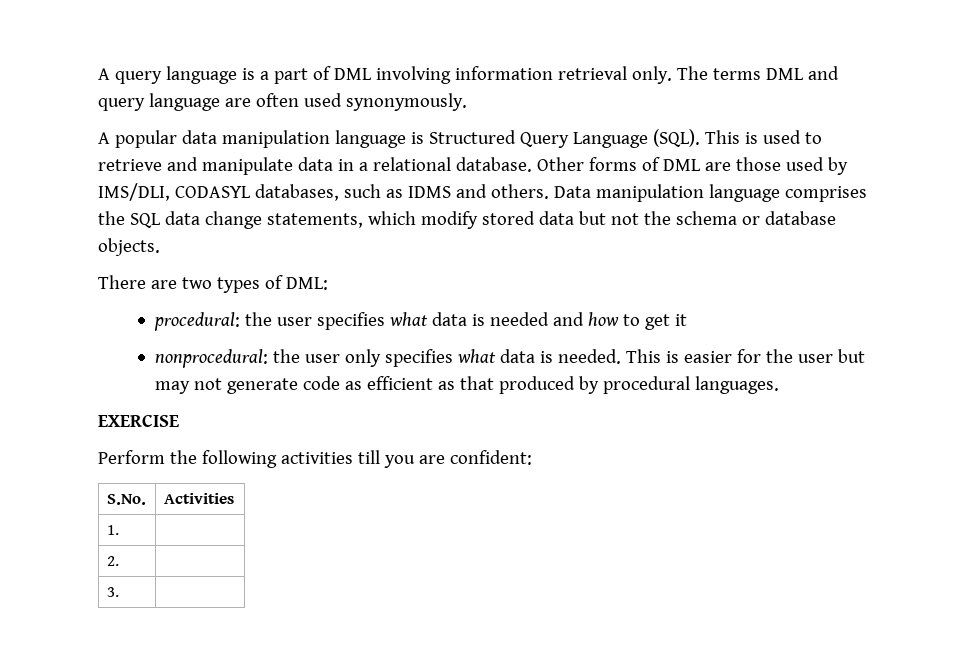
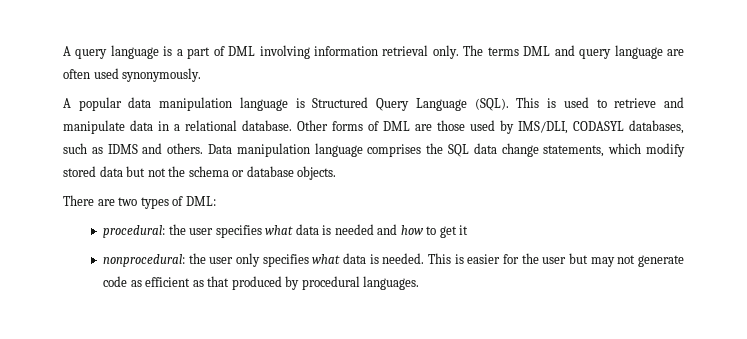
[98,414,179,427] [98,450,532,468] [106,494,146,505] [163,493,234,504] [106,525,119,535] [106,556,119,566] [106,587,119,597] // EXERCISE // Perform the following activities till you are confident: // S.No. | Activities // 1. | // 2. | // 3. | -> (420, 283) none

